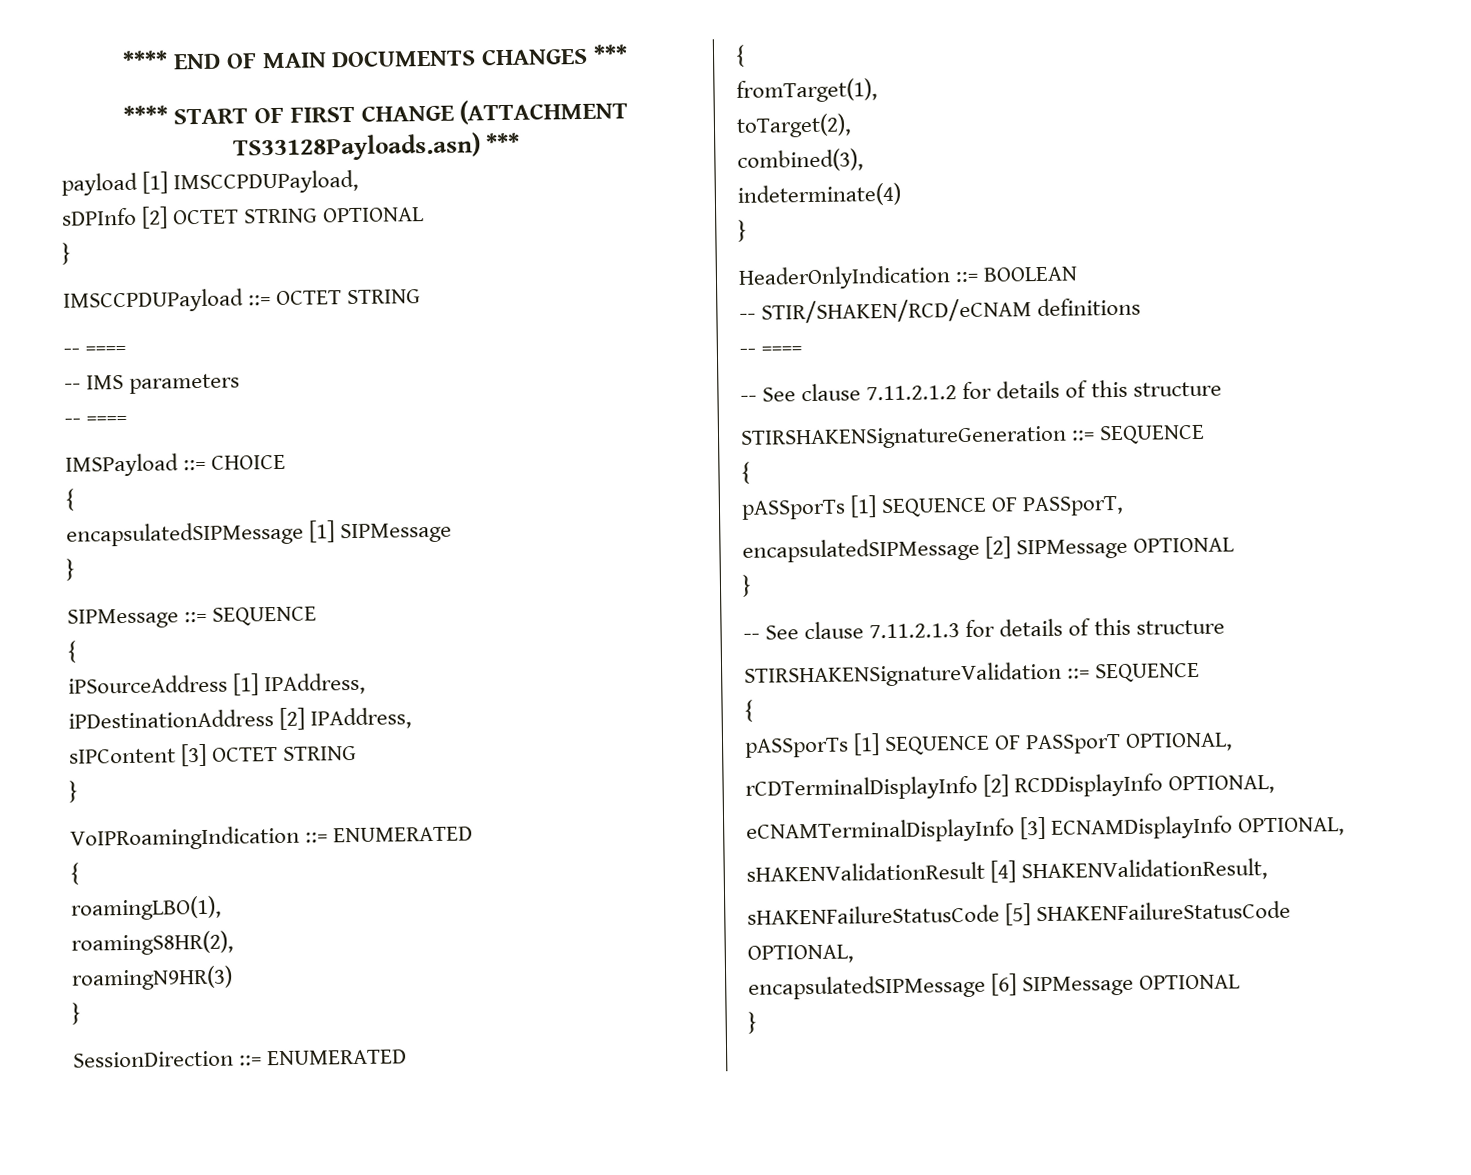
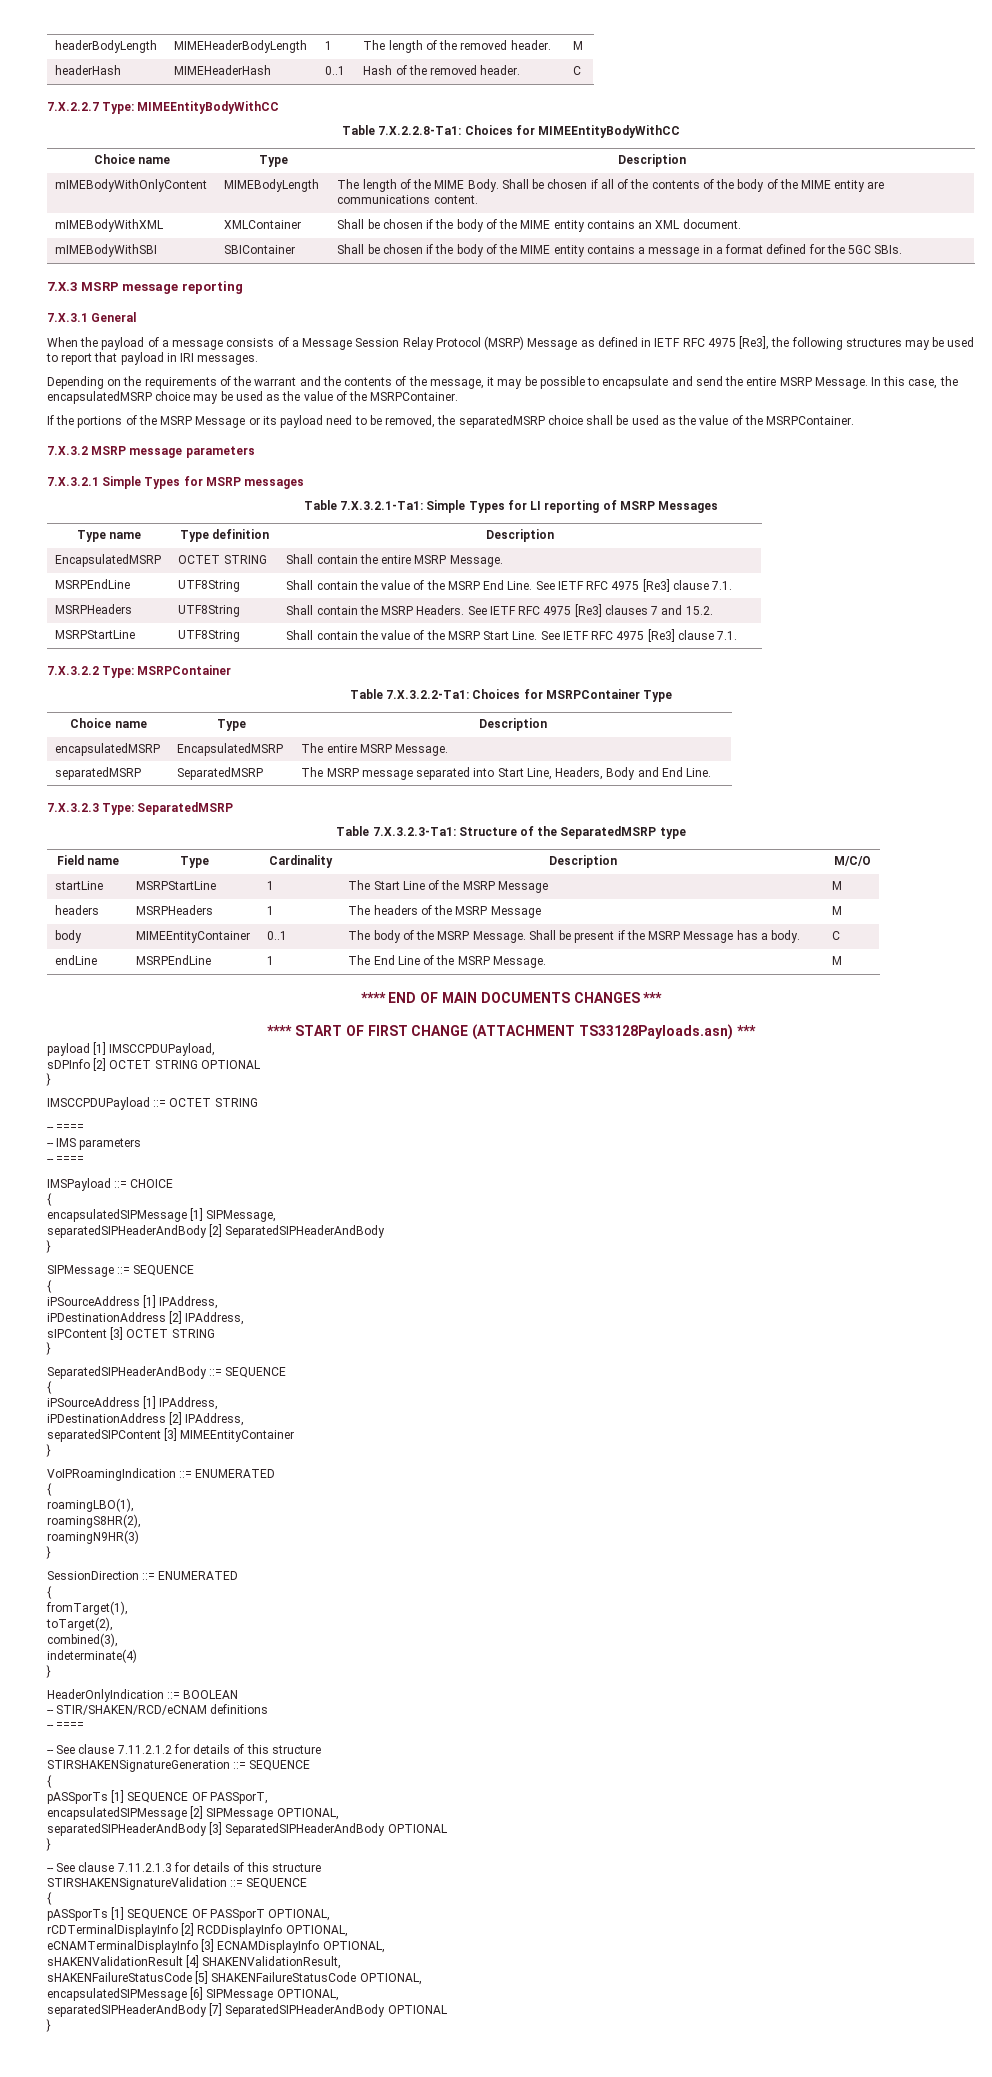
(122, 60) none -> [55,40,158,53] [174,40,308,53] [325,41,333,50] [363,40,551,53] [573,41,584,50] [55,65,122,75] [174,65,272,75] [325,66,346,75] [363,65,521,75] [573,66,582,75] [47,101,280,114] [342,125,680,138] [93,154,171,164] [258,155,288,167] [617,154,686,167] [55,179,208,192] [224,179,320,192] [337,179,885,192] [337,195,478,204] [55,219,164,232] [224,220,302,229] [337,219,741,232] [55,244,158,257] [224,245,296,254] [337,244,903,257] [47,281,243,294] [47,312,137,322] [47,336,975,350] [46,352,259,365] [47,376,958,389] [47,391,459,404] [47,415,855,428] [47,446,255,458] [47,476,305,489] [303,500,719,513] [76,530,142,542] [179,529,270,542] [486,529,554,542] [55,554,162,567] [178,555,267,564] [286,554,503,567] [55,579,131,589] [178,580,241,592] [286,579,733,592] [55,604,133,614] [178,605,241,617] [286,604,713,617] [55,630,136,639] [178,630,241,642] [286,629,738,642] [47,665,232,678] [349,689,673,702] [70,718,147,728] [217,719,246,731] [478,718,547,731] [55,743,161,756] [177,743,284,756] [301,743,449,756] [55,767,142,780] [177,767,264,780] [301,767,712,780] [47,802,234,815] [336,826,686,839] [56,855,120,865] [179,856,209,868] [268,855,333,868] [548,855,617,868] [833,856,871,866] [55,881,104,890] [136,881,217,890] [267,881,275,890] [348,880,548,893] [832,881,843,890] [55,905,100,915] [136,905,214,915] [267,906,275,915] [348,905,541,918] [832,906,843,915] [55,930,83,943] [136,931,251,943] [267,931,288,940] [348,930,801,943] [832,931,841,940] [55,955,98,965] [136,955,212,965] [267,956,275,965] [348,955,546,968] [832,956,843,965] headerBodyLength | MIMEHeaderBodyLength | 1 | The length of the removed header. | M // headerHash | MIMEHeaderHash | 0..1 | Hash of the removed header. | C // 7.X.2.2.7 Type: MIMEEntityBodyWithCC // Table 7.X.2.2.8-Ta1: Choices for MIMEEntityBodyWithCC // Choice name | Type | Description // mIMEBodyWithOnlyContent | MIMEBodyLength | The length of the MIME Body. Shall be chosen if all of the contents of the body of the MIME entity are communications content. // mIMEBodyWithXML | XMLContainer | Shall be chosen if the body of the MIME entity contains an XML document. // mIMEBodyWithSBI | SBIContainer | Shall be chosen if the body of the MIME entity contains a message in a format defined for the 5GC SBIs. // 7.X.3 MSRP message reporting // 7.X.3.1 General // When the payload of a message consists of a Message Session Relay Protocol (MSRP) Message as defined in IETF RFC 4975 [Re3], the following structures may be used to report that payload in IRI messages. // Depending on the requirements of the warrant and the contents of the message, it may be possible to encapsulate and send the entire MSRP Message. In this case, the encapsulatedMSRP choice may be used as the value of the MSRPContainer. // If the portions of the MSRP Message or its payload need to be removed, the separatedMSRP choice shall be used as the value of the MSRPContainer. // 7.X.3.2 MSRP message parameters // 7.X.3.2.1 Simple Types for MSRP messages // Table 7.X.3.2.1-Ta1: Simple Types for LI reporting of MSRP Messages // Type name | Type definition | Description // EncapsulatedMSRP | OCTET STRING | Shall contain the entire MSRP Message. // MSRPEndLine | UTF8String | Shall contain the value of the MSRP End Line. See IETF RFC 4975 [Re3] clause 7.1. // MSRPHeaders | UTF8String | Shall contain the MSRP Headers. See IETF RFC 4975 [Re3] clauses 7 and 15.2. // MSRPStartLine | UTF8String | Shall contain the value of the MSRP Start Line. See IETF RFC 4975 [Re3] clause 7.1. // 7.X.3.2.2 Type: MSRPContainer // Table 7.X.3.2.2-Ta1: Choices for MSRPContainer Type // Choice name | Type | Description // encapsulatedMSRP | EncapsulatedMSRP | The entire MSRP Message. // separatedMSRP | SeparatedMSRP | The MSRP message separated into Start Line, Headers, Body and End Line. // 7.X.3.2.3 Type: SeparatedMSRP // Table 7.X.3.2.3-Ta1: Structure of the SeparatedMSRP type // Field name | Type | Cardinality | Description | M/C/O // startLine | MSRPStartLine | 1 | The Start Line of the MSRP Message | M // headers | MSRPHeaders | 1 | The headers of the MSRP Message | M // body | MIMEEntityContainer | 0..1 | The body of the MSRP Message. Shall be present if the MSRP Message has a body. | C // endLine | MSRPEndLine | 1 | The End Line of the MSRP Message. | M //
[340,522,453,544] SIPMessage -> [206,1210,277,1222] [47,1224,386,1238] SIPMessage, // separatedSIPHeaderAndBody [2] SeparatedSIPHeaderAndBody
(78, 791) none -> [47,1366,287,1379] [47,1381,52,1394] [47,1396,219,1410] [47,1412,245,1426] [47,1428,295,1442] [46,1444,51,1457] // SeparatedSIPHeaderAndBody ::= SEQUENCE // { // iPSourceAddress [1] IPAddress, // iPDestinationAddress [2] IPAddress, // separatedSIPContent [3] MIMEEntityContainer // }
(1129, 549) none -> [276,1808,339,1820] [47,1822,386,1836] OPTIONAL, // separatedSIPHeaderAndBody [3] SeparatedSIPHeaderAndBody
(1135, 986) none -> [276,1989,339,2001] [47,2003,386,2017] OPTIONAL, // separatedSIPHeaderAndBody [7] SeparatedSIPHeaderAndBody

